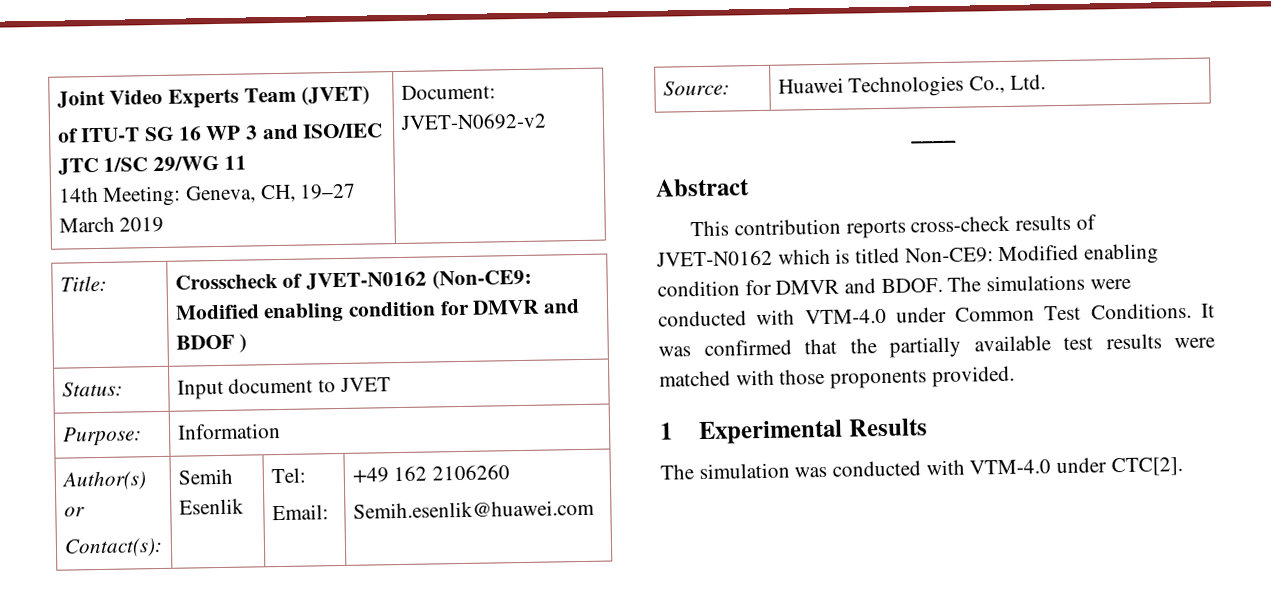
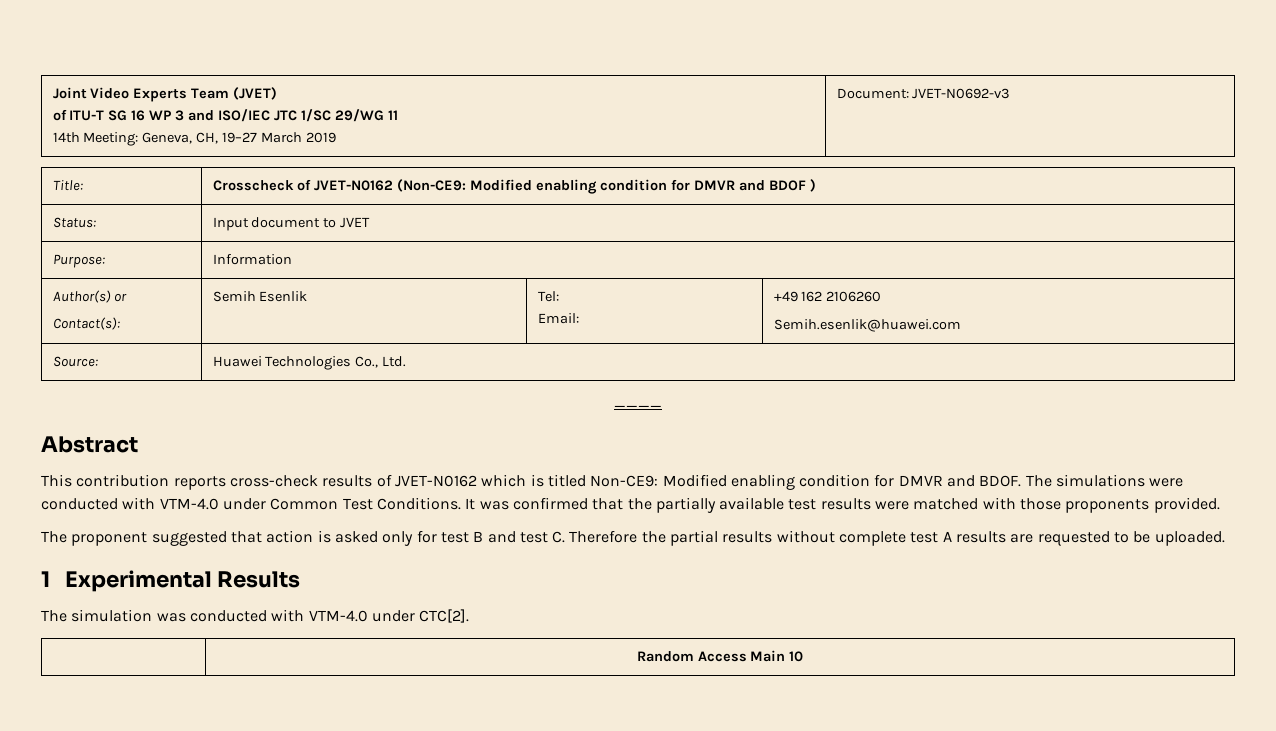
[399,112,547,131] JVET-N0692-v2 -> [912,88,1011,99] JVET-N0692-v3
(1015, 376) none -> [41,530,1225,546] // The proponent suggested that action is asked only for test B and test C. Therefore the partial results without complete test A results are requested to be uploaded.
(1183, 467) none -> [636,650,804,662] // | Random Access Main 10

